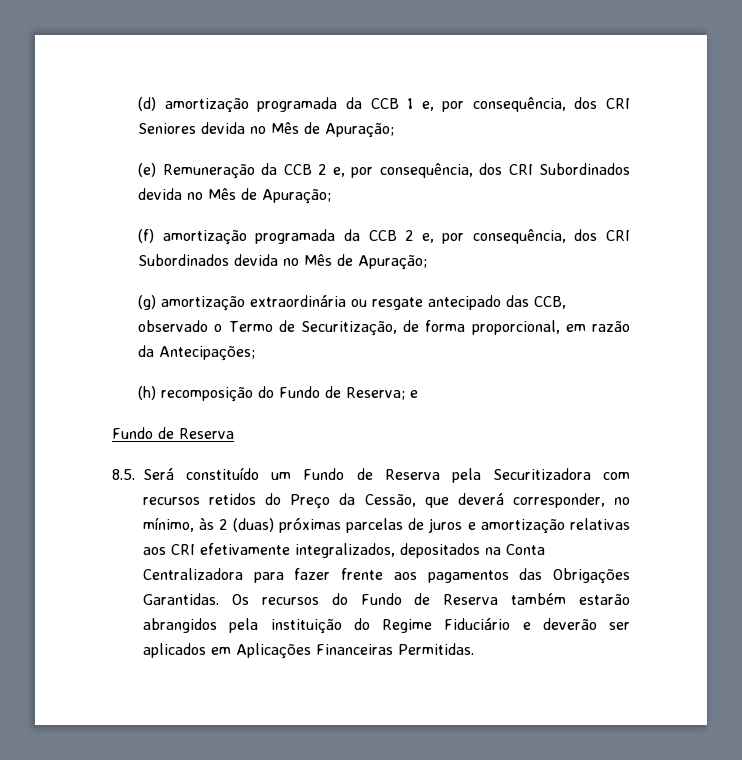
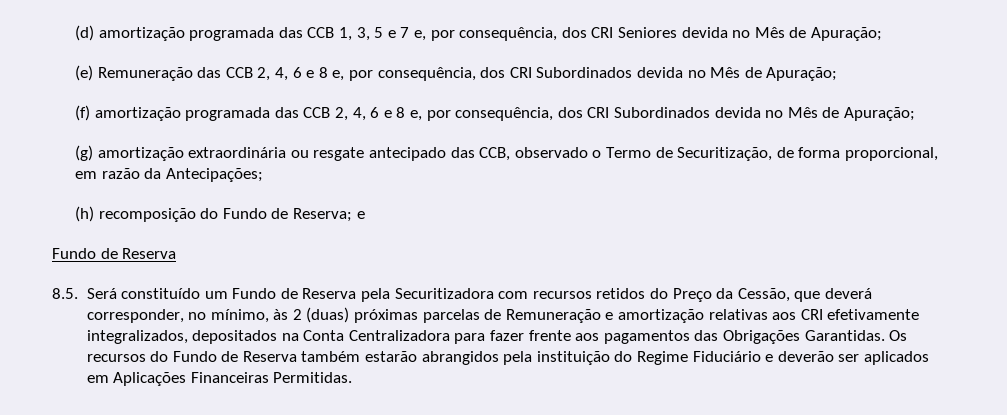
[345,97,414,109] da CCB 1 -> [278,27,410,41] das CCB 1, 3, 5 e 7
[261,163,327,175] da CCB 2 -> [197,67,328,81] das CCB 2, 4, 6 e 8
[343,229,414,241] da CCB 2 -> [274,107,406,121] das CCB 2, 4, 6 e 8
[428,518,463,533] juros -> [505,309,601,323] Remuneração

